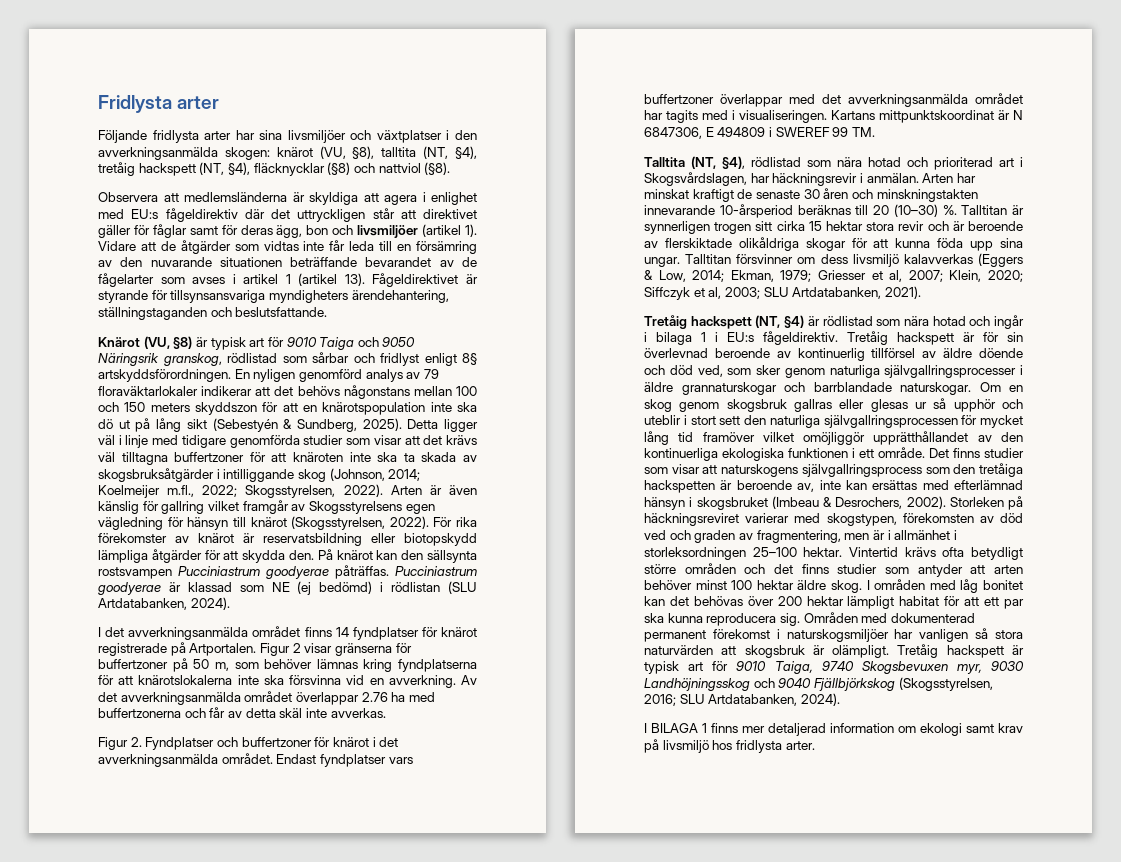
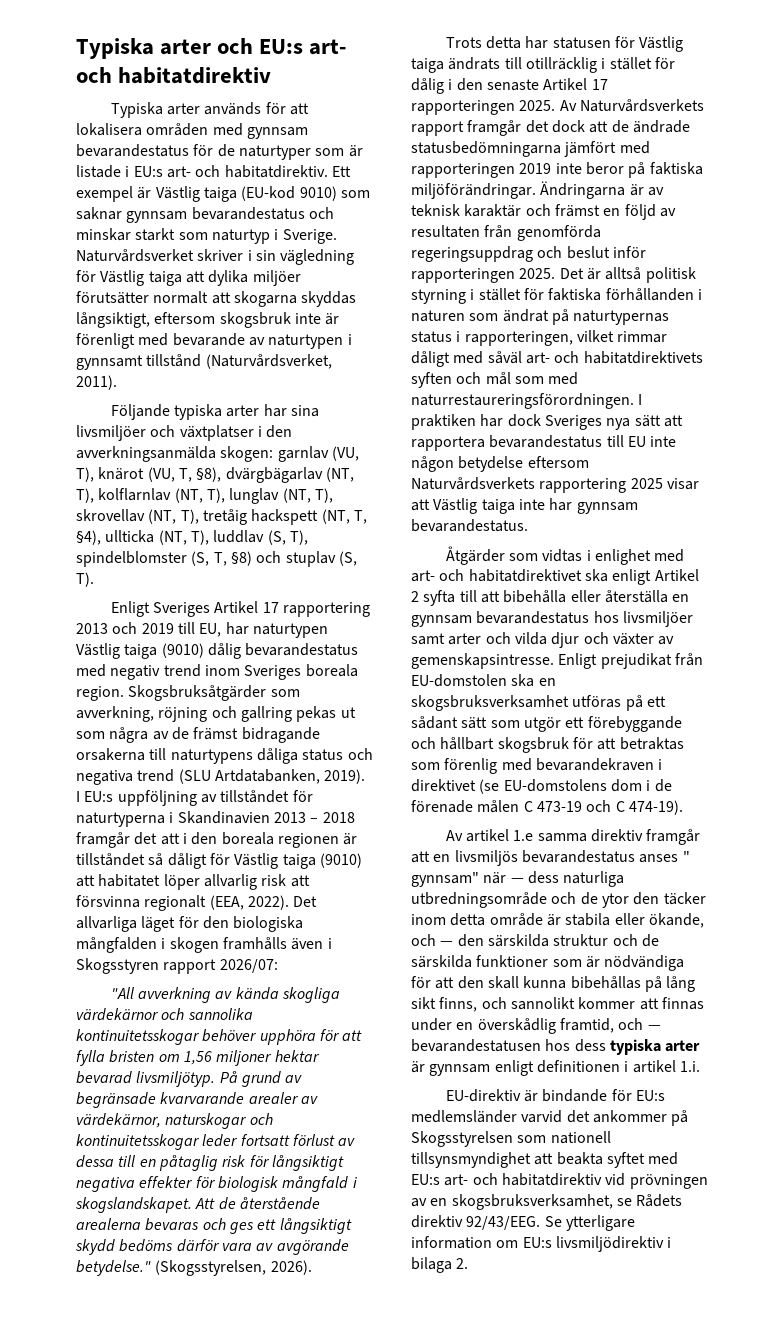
[98,95,220,113] Fridlysta arter -> [76,38,347,59] [76,67,272,84] [110,102,309,118] [76,123,308,139] [76,144,363,160] [76,165,351,178] [76,186,370,202] [76,207,334,223] [76,228,337,244] [76,249,355,265] [76,270,301,286] [76,291,357,307] [76,312,340,328] [76,333,352,349] [76,354,332,370] [76,375,117,390] Typiska arter och EU:s art- och habitatdirektiv // Typiska arter används för att lokalisera områden med gynnsam bevarandestatus för de naturtyper som är listade i EU:s art- och habitatdirektiv. Ett exempel är Västlig taiga (EU-kod 9010) som saknar gynnsam bevarandestatus och minskar starkt som naturtyp i Sverige. Naturvårdsverket skriver i sin vägledning för Västlig taiga att dylika miljöer förutsätter normalt att skogarna skyddas långsiktigt, eftersom skogsbruk inte är förenligt med bevarande av naturtypen i gynnsamt tillstånd (Naturvårdsverket, 2011).
[152,130,199,143] fridlysta -> [173,404,222,420] typiska
[276,146,477,159] [98,162,451,176] [98,192,477,205] [98,208,477,222] [98,224,478,238] [98,240,478,254] [98,257,477,267] [98,273,478,287] [98,290,449,303] [98,307,328,320] [98,336,416,350] [98,352,477,366] [98,369,439,382] [98,385,477,399] [98,402,477,415] [98,418,478,432] [98,435,478,448] [98,452,478,465] [98,468,421,482] [98,484,478,498] [98,500,435,514] [98,516,477,530] [98,533,477,546] [98,549,478,563] [98,565,477,579] [98,581,478,595] [98,597,230,610] [98,626,477,640] [98,642,412,656] [98,658,477,672] [98,675,478,688] [98,691,435,705] [98,707,386,718] [98,737,399,750] [98,753,413,767] [644,93,1023,107] [644,110,1023,123] [644,127,875,139] [644,156,1023,170] [644,172,976,186] [644,188,978,202] [644,204,1024,218] [644,221,1023,234] [644,237,1023,251] [644,253,1023,267] [644,270,1023,282] [644,286,921,300] [644,315,1024,329] [644,331,1023,345] [644,348,1023,361] [644,365,1023,378] [644,382,1023,395] [644,398,1023,412] [644,415,1023,428] [644,431,1023,445] [644,447,1024,461] [644,463,1023,477] [644,480,1023,493] [644,496,1023,510] [644,513,1023,526] [644,530,957,543] [644,547,1023,560] [644,563,1023,577] [644,579,1023,593] [644,596,1024,609] [644,612,975,626] [644,628,1023,642] [644,644,1024,658] [644,661,1024,674] [644,677,993,691] [644,693,840,706] [644,723,1023,736] [644,739,815,753] knärot (VU, §8), talltita (NT, §4), tretåig hackspett (NT, §4), fläcknycklar (§8) och nattviol (§8). // Observera att medlemsländerna är skyldiga att agera i enlighet med EU:s fågeldirektiv där det uttryckligen står att direktivet gäller för fåglar samt för deras ägg, bon och livsmiljöer (artikel 1). Vidare att de åtgärder som vidtas inte får leda till en försämring av den nuvarande situationen beträffande bevarandet av de fågelarter som avses i artikel 1 (artikel 13). Fågeldirektivet är styrande för tillsynsansvariga myndigheters ärendehantering, ställningstaganden och beslutsfattande. // Knärot (VU, §8) är typisk art för 9010 Taiga och 9050 Näringsrik granskog, rödlistad som sårbar och fridlyst enligt 8§ artskyddsförordningen. En nyligen genomförd analys av 79 floraväktarlokaler indikerar att det behövs någonstans mellan 100 och 150 meters skyddszon för att en knärotspopulation inte ska dö ut på lång sikt (Sebestyén & Sundberg, 2025). Detta ligger väl i linje med tidigare genomförda studier som visar att det krävs väl tilltagna buffertzoner för att knäroten inte ska ta skada av skogsbruksåtgärder i intilliggande skog (Johnson, 2014; Koelmeijer m.fl., 2022; Skogsstyrelsen, 2022). Arten är även känslig för gallring vilket framgår av Skogsstyrelsens egen vägledning för hänsyn till knärot (Skogsstyrelsen, 2022). För rika förekomster av knärot är reservatsbildning eller biotopskydd lämpliga åtgärder för att skydda den. På knärot kan den sällsynta rostsvampen Pucciniastrum goodyerae påträffas. Pucciniastrum goodyerae är klassad som NE (ej bedömd) i rödlistan (SLU Artdatabanken, 2024). // I det avverkningsanmälda området finns 14 fyndplatser för knärot registrerade på Artportalen. Figur 2 visar gränserna för buffertzoner på 50 m, som behöver lämnas kring fyndplatserna för att knärotslokalerna inte ska försvinna vid en avverkning. Av det avverkningsanmälda området överlappar 2.76 ha med buffertzonerna och får av detta skäl inte avverkas. // Figur 2. Fyndplatser och buffertzoner för knärot i det avverkningsanmälda området. Endast fyndplatser vars buffertzoner överlappar med det avverkningsanmälda området har tagits med i visualiseringen. Kartans mittpunktskoordinat är N 6847306, E 494809 i SWEREF 99 TM. // Talltita (NT, §4), rödlistad som nära hotad och prioriterad art i Skogsvårdslagen, har häckningsrevir i anmälan. Arten har minskat kraftigt de senaste 30 åren och minskningstakten innevarande 10-årsperiod beräknas till 20 (10–30) %. Talltitan är synnerligen trogen sitt cirka 15 hektar stora revir och är beroende av flerskiktade olikåldriga skogar för att kunna föda upp sina ungar. Talltitan försvinner om dess livsmiljö kalavverkas (Eggers & Low, 2014; Ekman, 1979; Griesser et al, 2007; Klein, 2020; Siffczyk et al, 2003; SLU Artdatabanken, 2021). // Tretåig hackspett (NT, §4) är rödlistad som nära hotad och ingår i bilaga 1 i EU:s fågeldirektiv. Tretåig hackspett är för sin överlevnad beroende av kontinuerlig tillförsel av äldre döende och död ved, som sker genom naturliga självgallringsprocesser i äldre grannaturskogar och barrblandade naturskogar. Om en skog genom skogsbruk gallras eller glesas ur så upphör och uteblir i stort sett den naturliga självgallringsprocessen för mycket lång tid framöver vilket omöjliggör upprätthållandet av den kontinuerliga ekologiska funktionen i ett område. Det finns studier som visar att naturskogens självgallringsprocess som den tretåiga hackspetten är beroende av, inte kan ersättas med efterlämnad hänsyn i skogsbruket (Imbeau & Desrochers, 2002). Storleken på häckningsreviret varierar med skogstypen, förekomsten av död ved och graden av fragmentering, men är i allmänhet i storleksordningen 25–100 hektar. Vintertid krävs ofta betydligt större områden och det finns studier som antyder att arten behöver minst 100 hektar äldre skog. I områden med låg bonitet kan det behövas över 200 hektar lämpligt habitat för att ett par ska kunna reproducera sig. Områden med dokumenterad permanent förekomst i naturskogsmiljöer har vanligen så stora naturvärden att skogsbruk är olämpligt. Tretåig hackspett är typisk art för 9010 Taiga, 9740 Skogsbevuxen myr, 9030 Landhöjningsskog och 9040 Fjällbjörkskog (Skogsstyrelsen, 2016; SLU Artdatabanken, 2024). // I BILAGA 1 finns mer detaljerad information om ekologi samt krav på livsmiljö hos fridlysta arter. -> [277,446,359,462] [76,467,354,483] [76,488,333,504] [76,509,367,525] [76,530,308,545] [76,551,357,567] [76,572,94,587] [110,601,370,617] [76,622,328,638] [76,643,359,659] [76,664,358,680] [76,685,300,701] [76,706,356,722] [76,727,320,743] [76,748,373,764] [76,769,366,785] [76,790,313,806] [76,811,355,827] [76,832,358,848] [76,853,362,869] [76,874,310,890] [76,895,318,911] [76,916,304,932] [76,937,332,953] [76,958,278,974] [110,987,340,1003] [76,1008,253,1021] [76,1029,363,1045] [76,1050,320,1066] [76,1071,303,1087] [76,1092,318,1108] [76,1113,273,1129] [76,1134,356,1150] [76,1155,344,1171] [76,1176,357,1192] [75,1197,320,1213] [76,1218,352,1234] [75,1239,349,1255] [76,1260,312,1276] [445,36,684,52] [411,57,675,73] [411,78,608,94] [411,99,704,115] [411,120,690,136] [411,141,650,157] [411,162,703,178] [411,181,664,199] [411,204,676,220] [411,225,601,241] [411,246,646,262] [411,267,696,283] [411,288,702,304] [411,309,670,325] [411,330,668,346] [411,351,703,367] [411,372,579,388] [411,393,643,409] [411,414,683,430] [411,435,677,451] [411,456,589,472] [411,477,699,493] [411,498,638,514] [411,519,528,532] [445,546,685,565] [411,569,699,585] [411,590,690,606] [411,611,693,627] [411,632,675,648] [411,653,703,669] [411,674,556,687] [411,695,666,711] [411,716,682,732] [411,737,684,753] [411,758,663,774] [411,779,672,794] [411,800,683,815] [445,829,701,845] [411,850,690,866] [411,871,625,887] [411,892,706,908] [411,913,704,928] [411,934,659,947] [411,955,685,971] [411,976,696,992] [411,997,704,1012] [411,1018,661,1034] [411,1039,701,1055] [411,1060,700,1076] [445,1089,665,1102] [411,1110,689,1126] [411,1131,611,1147] [411,1152,679,1168] [411,1173,708,1189] [411,1194,683,1210] [411,1215,635,1231] [411,1236,672,1252] [411,1257,469,1273] garnlav (VU, T), knärot (VU, T, §8), dvärgbägarlav (NT, T), kolflarnlav (NT, T), lunglav (NT, T), skrovellav (NT, T), tretåig hackspett (NT, T, §4), ullticka (NT, T), luddlav (S, T), spindelblomster (S, T, §8) och stuplav (S, T). // Enligt Sveriges Artikel 17 rapportering 2013 och 2019 till EU, har naturtypen Västlig taiga (9010) dålig bevarandestatus med negativ trend inom Sveriges boreala region. Skogsbruksåtgärder som avverkning, röjning och gallring pekas ut som några av de främst bidragande orsakerna till naturtypens dåliga status och negativa trend (SLU Artdatabanken, 2019). I EU:s uppföljning av tillståndet för naturtyperna i Skandinavien 2013 – 2018 framgår det att i den boreala regionen är tillståndet så dåligt för Västlig taiga (9010) att habitatet löper allvarlig risk att försvinna regionalt (EEA, 2022). Det allvarliga läget för den biologiska mångfalden i skogen framhålls även i Skogsstyren rapport 2026/07: // "All avverkning av kända skogliga värdekärnor och sannolika kontinuitetsskogar behöver upphöra för att fylla bristen om 1,56 miljoner hektar bevarad livsmiljötyp. På grund av begränsade kvarvarande arealer av värdekärnor, naturskogar och kontinuitetsskogar leder fortsatt förlust av dessa till en påtaglig risk för långsiktigt negativa effekter för biologisk mångfald i skogslandskapet. Att de återstående arealerna bevaras och ges ett långsiktigt skydd bedöms därför vara av avgörande betydelse." (Skogsstyrelsen, 2026). // Trots detta har statusen för Västlig taiga ändrats till otillräcklig i stället för dålig i den senaste Artikel 17 rapporteringen 2025. Av Naturvårdsverkets rapport framgår det dock att de ändrade statusbedömningarna jämfört med rapporteringen 2019 inte beror på faktiska miljöförändringar. Ändringarna är av teknisk karaktär och främst en följd av resultaten från genomförda regeringsuppdrag och beslut inför rapporteringen 2025. Det är alltså politisk styrning i stället för faktiska förhållanden i naturen som ändrat på naturtypernas status i rapporteringen, vilket rimmar dåligt med såväl art- och habitatdirektivets syften och mål som med naturrestaureringsförordningen. I praktiken har dock Sveriges nya sätt att rapportera bevarandestatus till EU inte någon betydelse eftersom Naturvårdsverkets rapportering 2025 visar att Västlig taiga inte har gynnsam bevarandestatus. // Åtgärder som vidtas i enlighet med art- och habitatdirektivet ska enligt Artikel 2 syfta till att bibehålla eller återställa en gynnsam bevarandestatus hos livsmiljöer samt arter och vilda djur och växter av gemenskapsintresse. Enligt prejudikat från EU-domstolen ska en skogsbruksverksamhet utföras på ett sådant sätt som utgör ett förebyggande och hållbart skogsbruk för att betraktas som förenlig med bevarandekraven i direktivet (se EU-domstolens dom i de förenade målen C 473-19 och C 474-19). // Av artikel 1.e samma direktiv framgår att en livsmiljös bevarandestatus anses " gynnsam" när — dess naturliga utbredningsområde och de ytor den täcker inom detta område är stabila eller ökande, och — den särskilda struktur och de särskilda funktioner som är nödvändiga för att den skall kunna bibehållas på lång sikt finns, och sannolikt kommer att finnas under en överskådlig framtid, och — bevarandestatusen hos dess typiska arter är gynnsam enligt definitionen i artikel 1.i. // EU-direktiv är bindande för EU:s medlemsländer varvid det ankommer på Skogsstyrelsen som nationell tillsynsmyndighet att beakta syftet med EU:s art- och habitatdirektiv vid prövningen av en skogsbruksverksamhet, se Rådets direktiv 92/43/EEG. Se ytterligare information om EU:s livsmiljödirektiv i bilaga 2.

